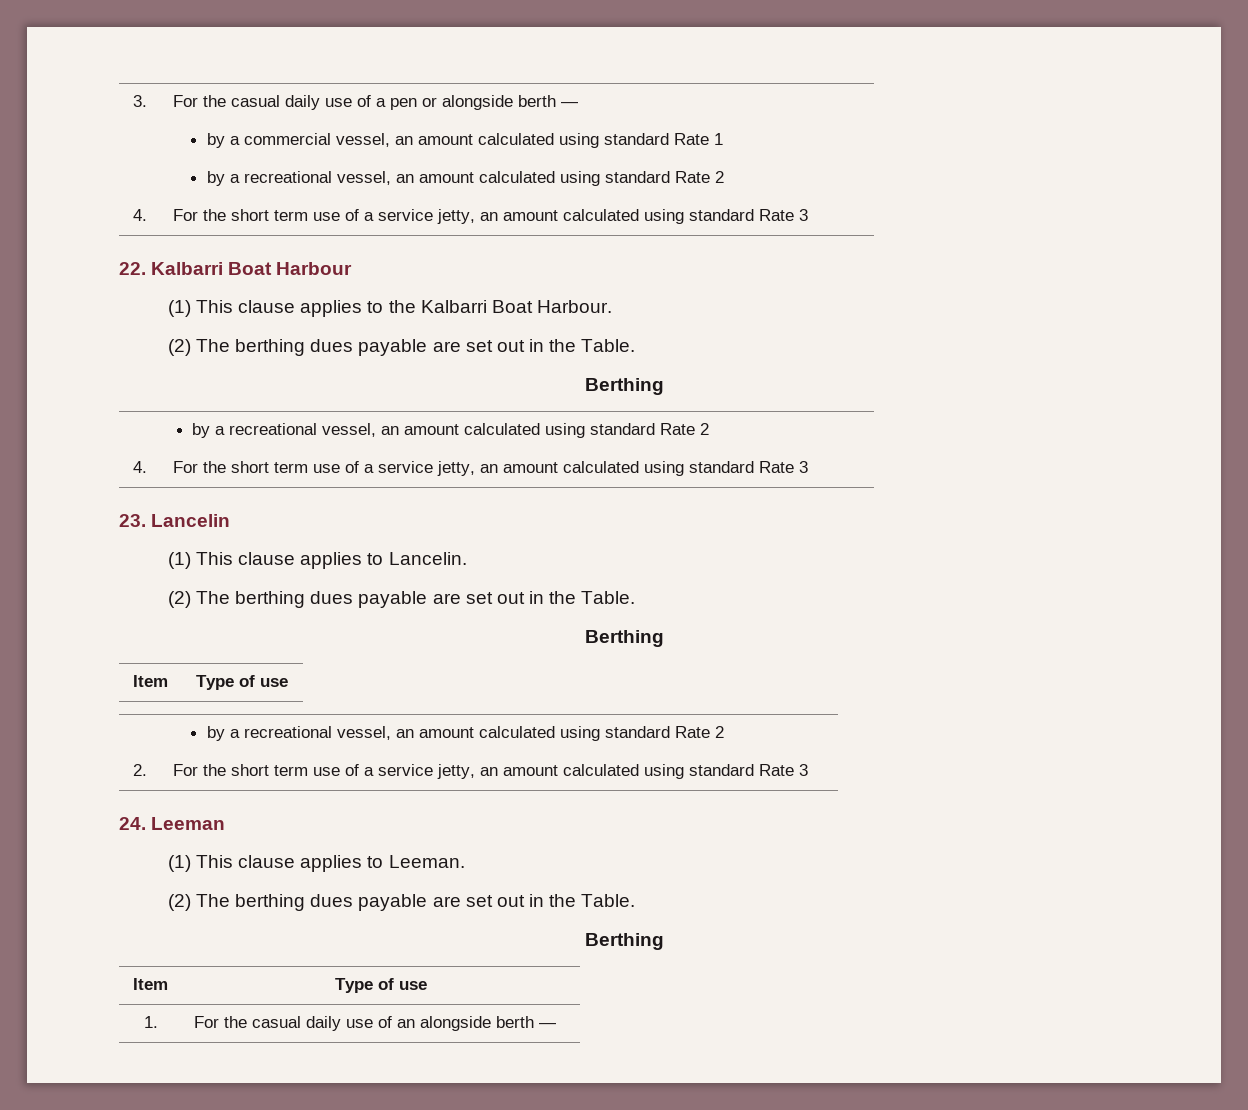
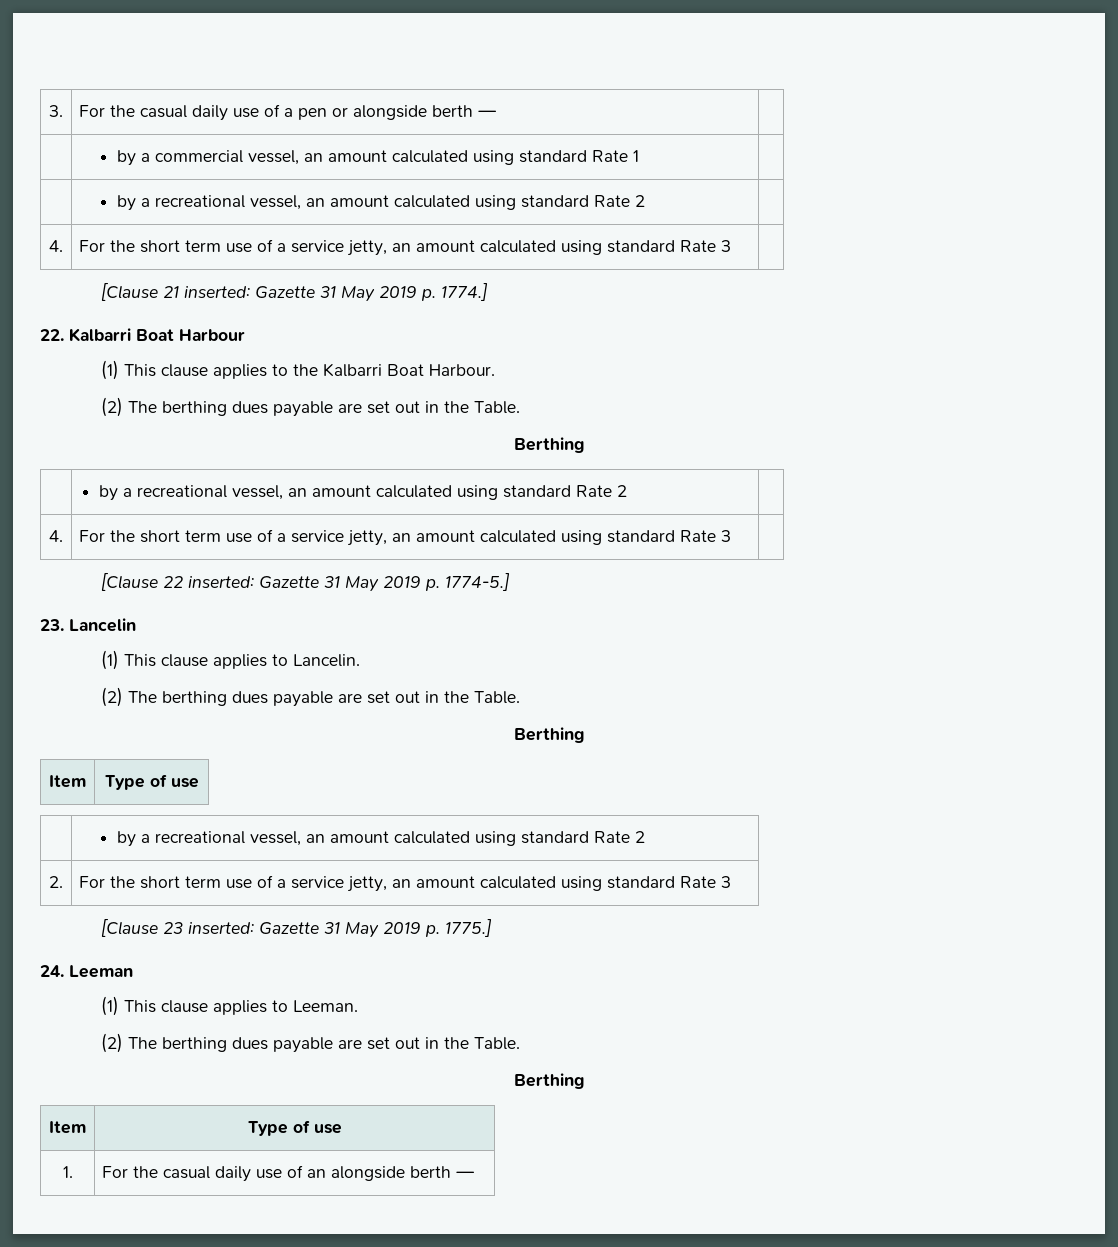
(809, 215) none -> [100,283,488,302] // [Clause 21 inserted: Gazette 31 May 2019 p. 1774.]
(809, 467) none -> [100,573,510,592] // [Clause 22 inserted: Gazette 31 May 2019 p. 1774-5.]
(809, 770) none -> [100,919,492,938] // [Clause 23 inserted: Gazette 31 May 2019 p. 1775.]

